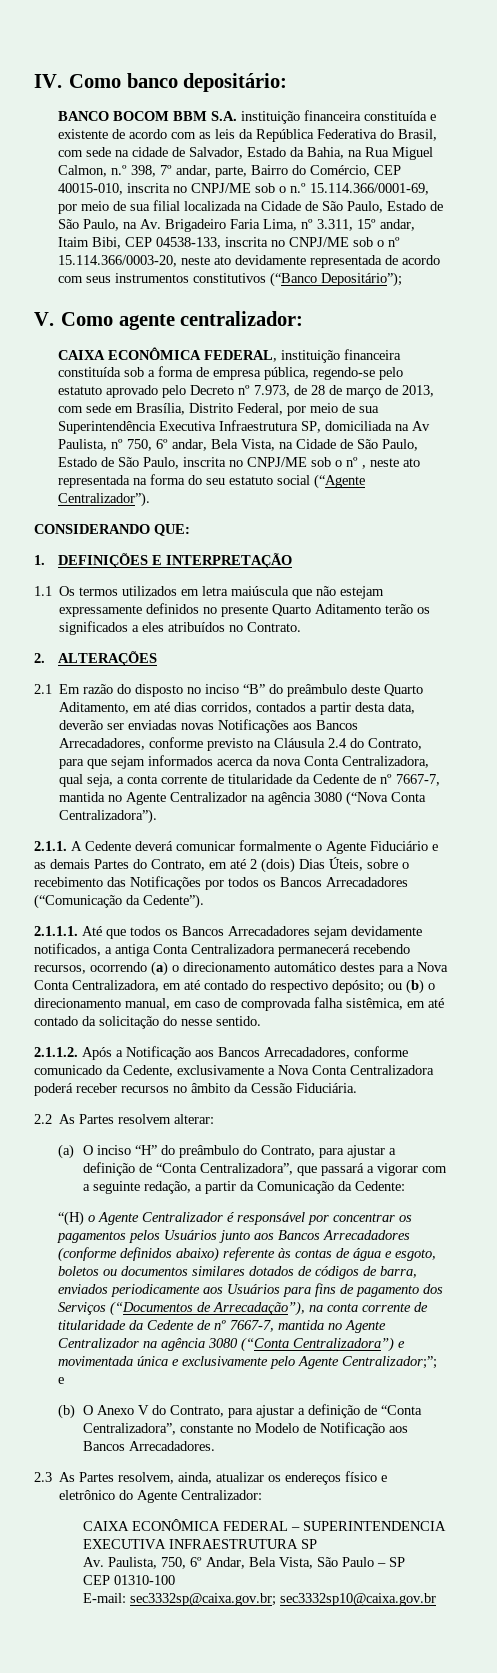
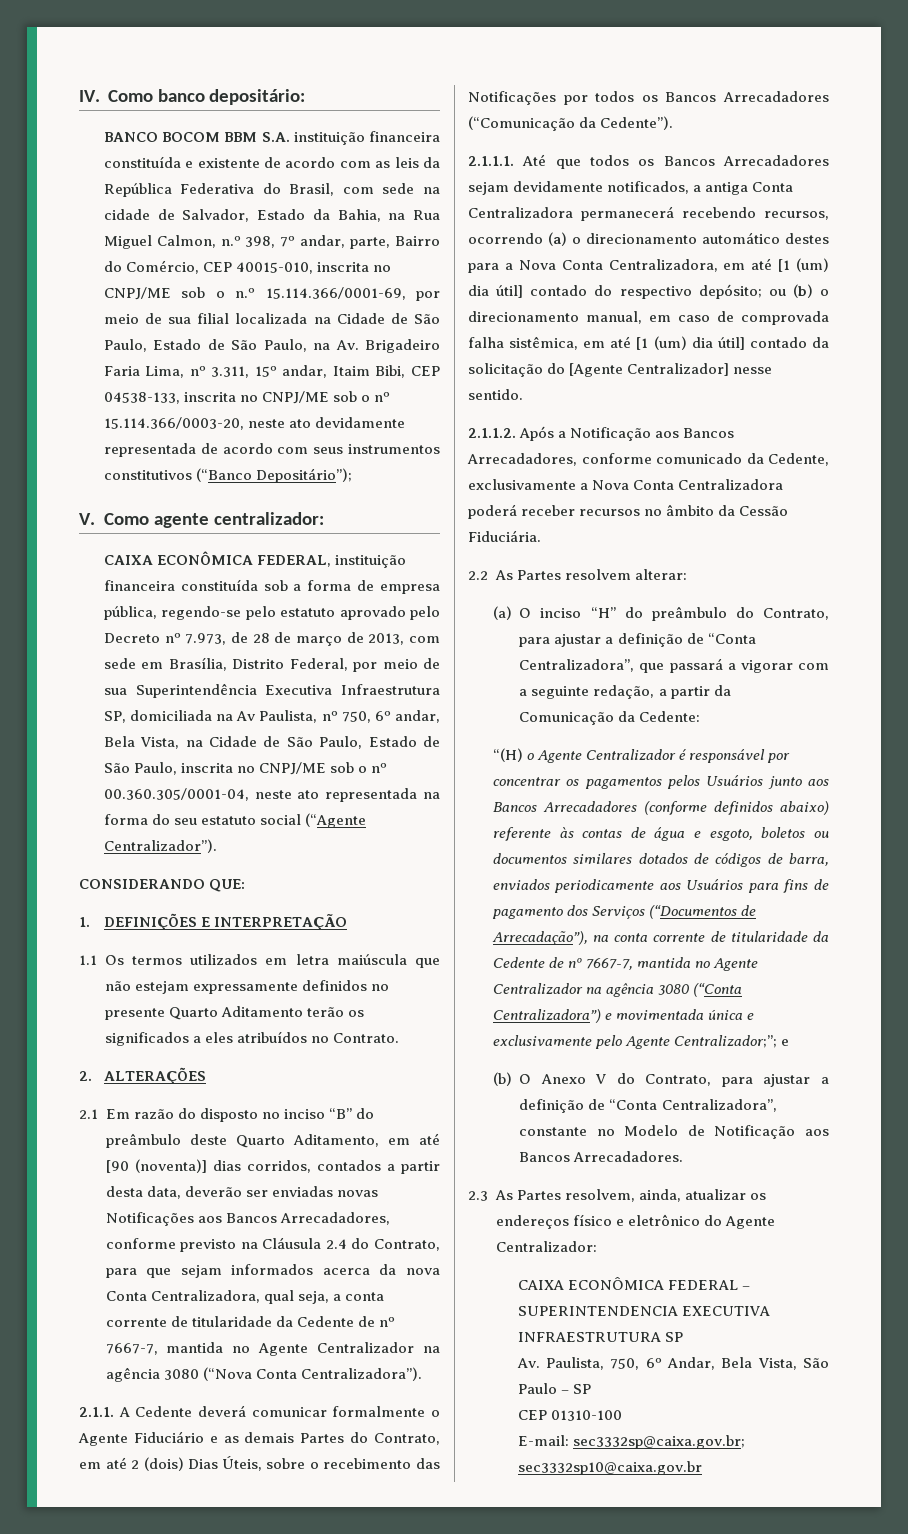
[362,465,367,469] , -> [103,788,249,801] 00.360.305/0001-04,
(171, 707) none -> [105,1159,207,1173] [90 (noventa)]
(200, 985) none -> [778,258,829,272] [468,285,524,298] [1 (um) dia útil]
(444, 1003) none -> [636,336,745,350] [1 (um) dia útil]
(177, 1021) none -> [569,363,730,377] [Agente Centralizador]

